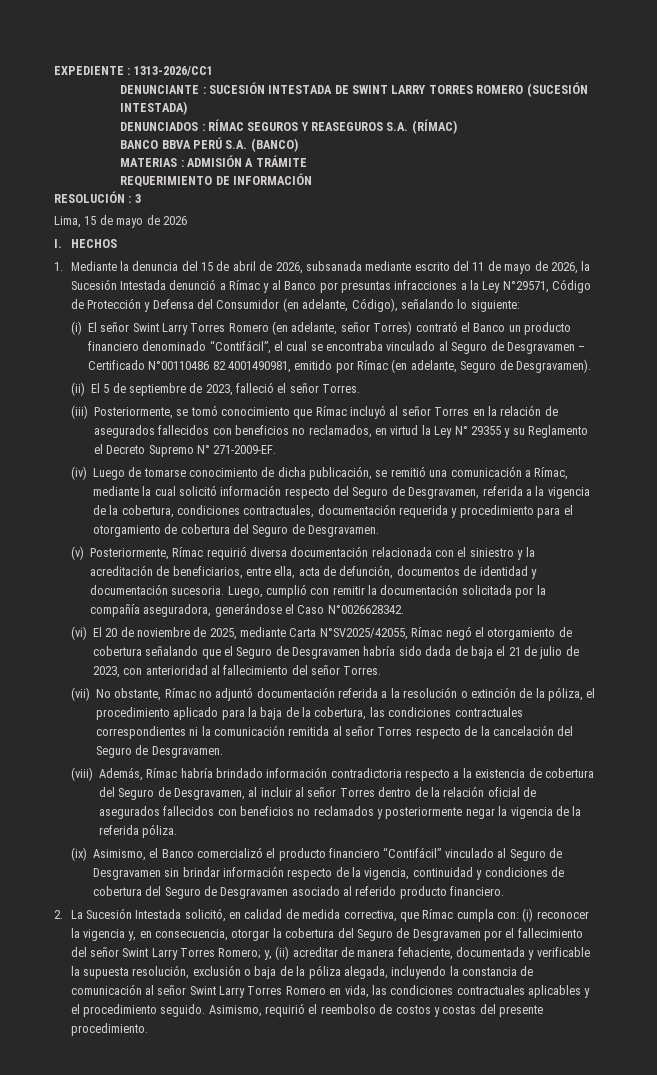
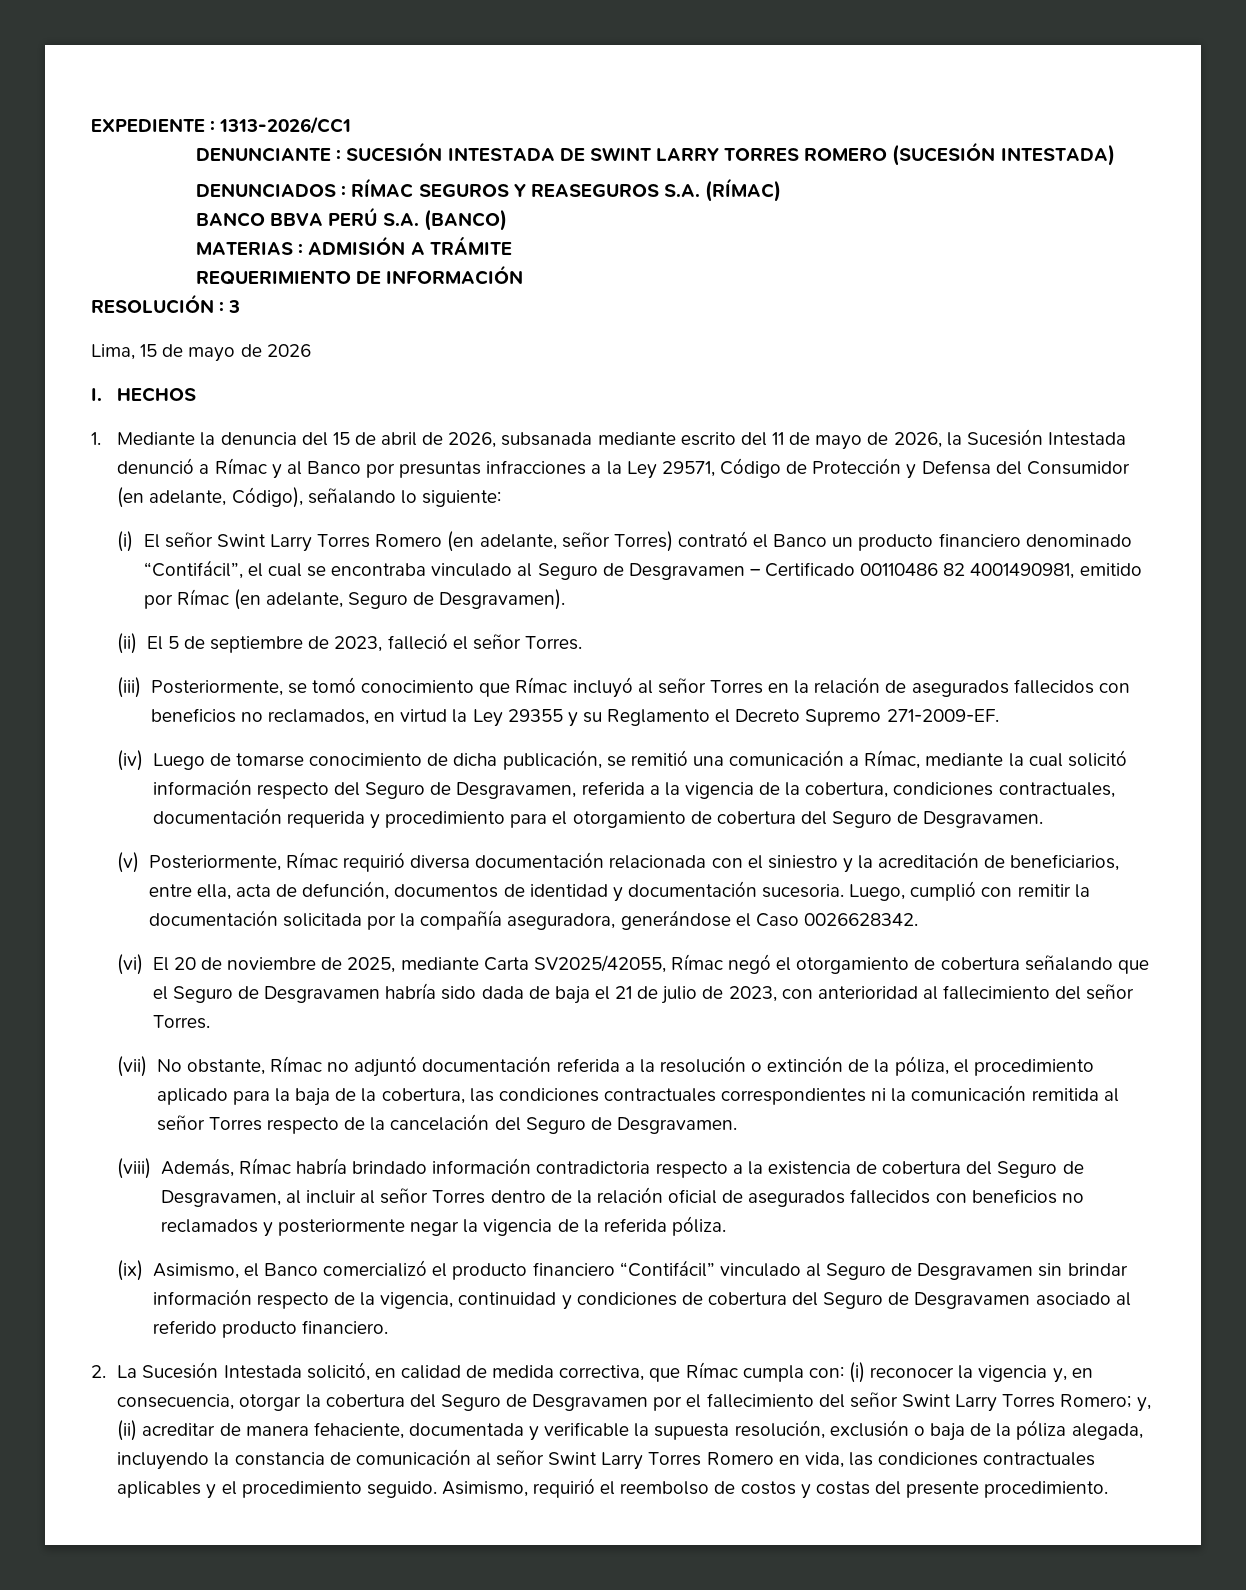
[502,281,549,293] N°29571, -> [661,461,715,477] 29571,
[148,361,210,370] N°00110486 -> [860,563,939,576] 00110486
[454,426,468,435] N° -> (503, 718) none
[196,445,210,454] N° -> (882, 717) none
[327,605,404,614] N°0026628342. -> [803,913,918,926] 0026628342.
[319,628,408,640] N°SV2025/42055, -> [533,955,666,973] SV2025/42055,

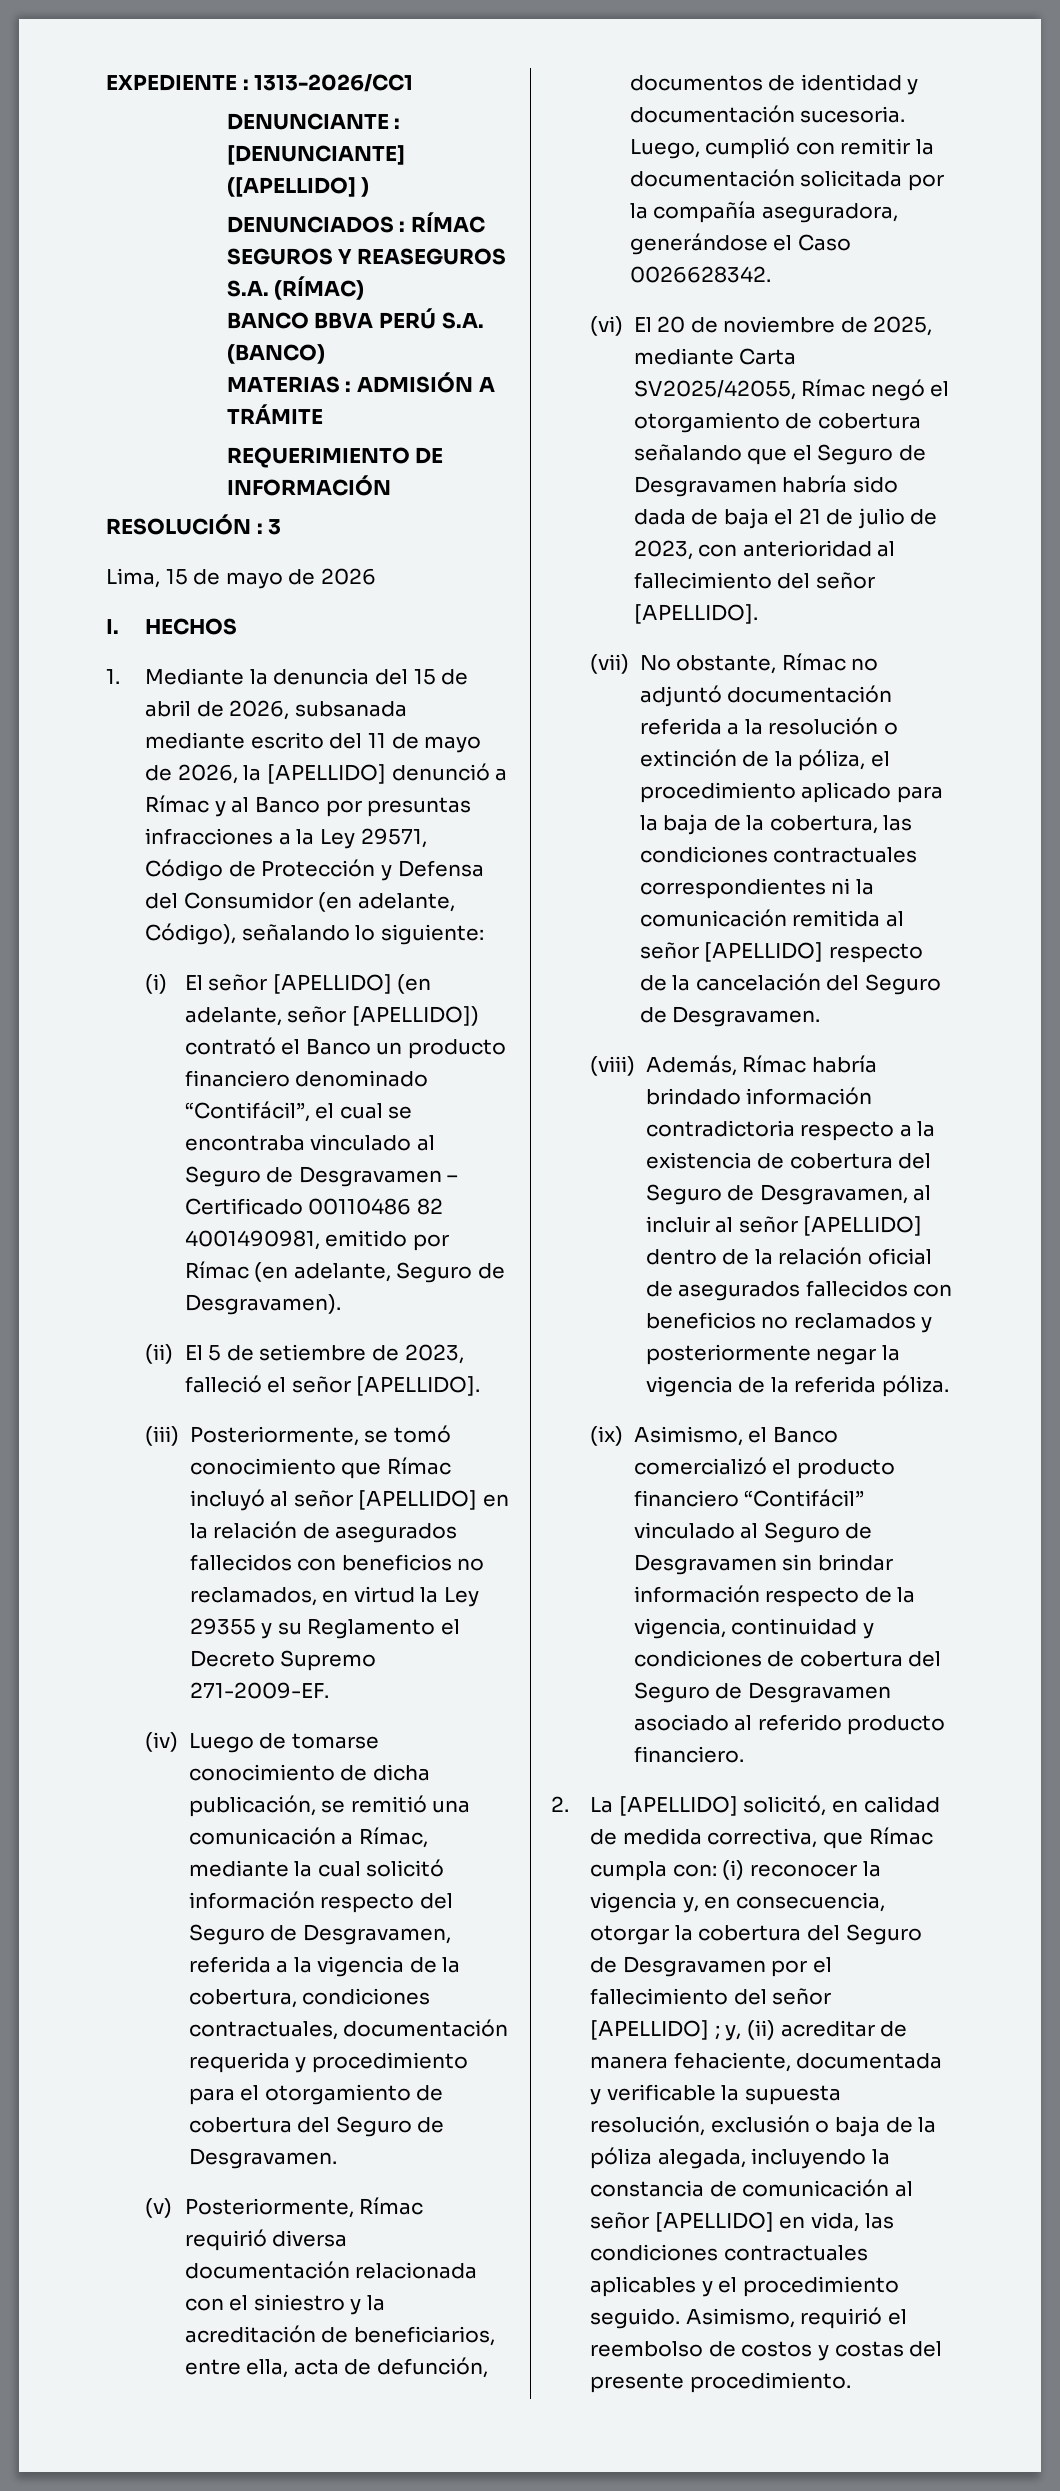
[346,142,1115,166] SUCESIÓN INTESTADA DE SWINT LARRY TORRES ROMERO (SUCESIÓN INTESTADA) -> [226,145,405,165] [226,177,370,197] [DENUNCIANTE] ([APELLIDO] )
[966,429,1126,446] Sucesión Intestada -> [267,764,387,784] [APELLIDO]
[216,534,443,552] Swint Larry Torres Romero -> [272,974,392,994] [APELLIDO]
[613,531,673,552] Torres) -> [351,1006,479,1026] [APELLIDO])
[210,636,304,653] septiembre -> [259,1344,367,1361] setiembre
[524,636,582,650] Torres. -> [356,1376,481,1396] [APELLIDO].
[709,680,763,694] Torres -> [358,1490,478,1510] [APELLIDO]
[152,1015,210,1029] Torres. -> [633,604,758,624] [APELLIDO].
[208,1117,262,1131] Torres -> [704,942,824,962] [APELLIDO]
[432,1190,486,1204] Torres -> [803,1216,923,1236] [APELLIDO]
[142,1362,302,1379] Sucesión Intestada -> [618,1796,738,1816] [APELLIDO]
[901,1394,1132,1412] Swint Larry Torres Romero; -> [590,2020,720,2040] [APELLIDO] ;
[548,1452,774,1470] Swint Larry Torres Romero -> [654,2212,774,2232] [APELLIDO]

